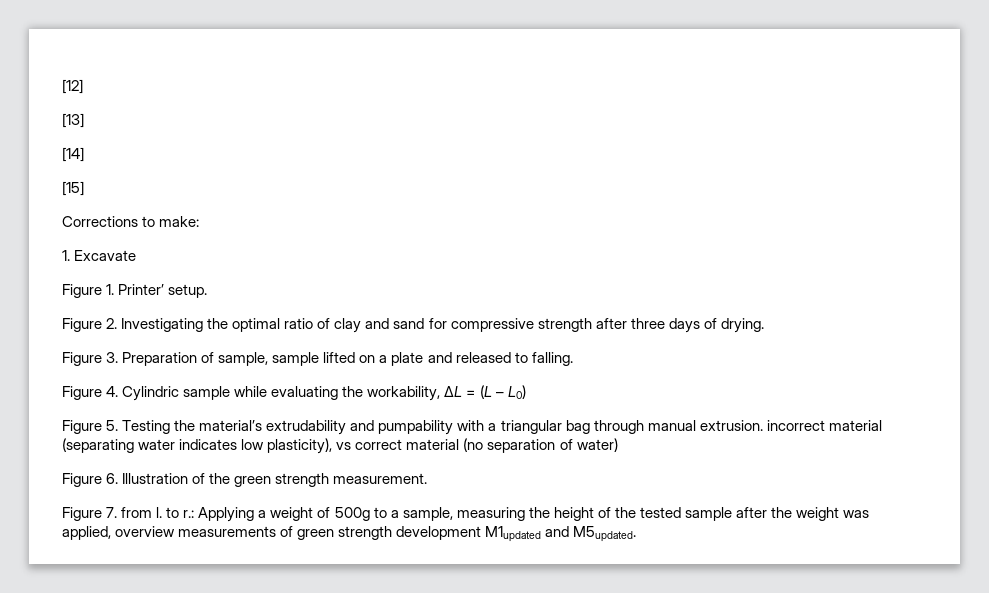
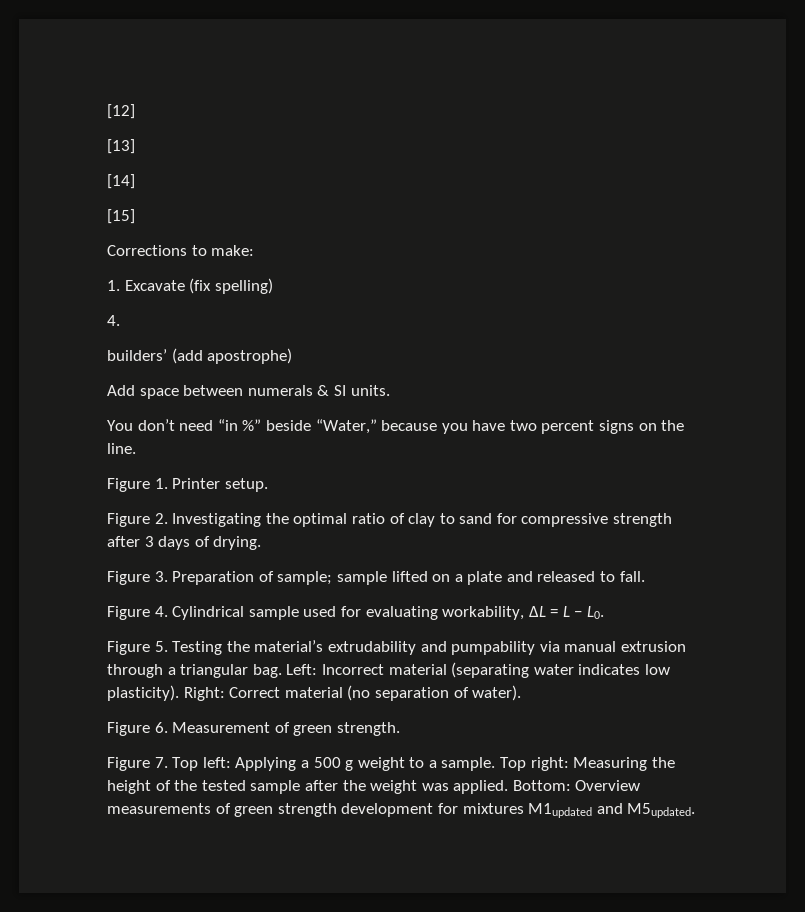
(137, 255) none -> [189,278,273,294] [107,315,120,326] [107,348,293,364] [107,385,390,399] [107,419,685,434] [107,443,136,454] (fix spelling) // 4. // builders’ (add apostrophe) // Add space between numerals & SI units. // You don’t need “in %” beside “Water,” because you have two percent signs on the line.
[118,284,165,295] Printer’ -> [172,478,221,489] Printer
[365,318,390,329] and -> [439,513,455,524] to
[630,318,665,329] three -> [144,536,154,547] 3
[218,352,269,366] sample, -> [277,571,333,585] sample;
[531,352,573,366] falling. -> [619,571,645,582] fall.
[122,385,526,401] Cylindric sample while evaluating the workability, ∆L = (L – L0) -> [172,606,605,620] Cylindrical sample used for evaluating workability, ∆L = L − L0.
[457,420,825,434] with a triangular bag through manual extrusion. incorrect -> [539,641,686,652] [107,664,384,678] via manual extrusion through a triangular bag. Left: Incorrect
[267,438,403,454] plasticity), vs correct -> [107,685,281,701] plasticity). Right: Correct
[576,438,618,452] water) -> [472,685,522,701] water).
[122,473,428,487] [62,507,525,522] Illustration of the green strength measurement. // Figure 7. from l. to r.: Applying a weight of 500g to a sample, measuring -> [172,722,400,736] [107,757,648,771] Measurement of green strength. // Figure 7. Top left: Applying a 500 g weight to a sample. Top right: Measuring
[62,526,176,540] applied, overview -> [453,780,641,794] applied. Bottom: Overview
(482, 533) none -> [437,803,524,814] for mixtures

